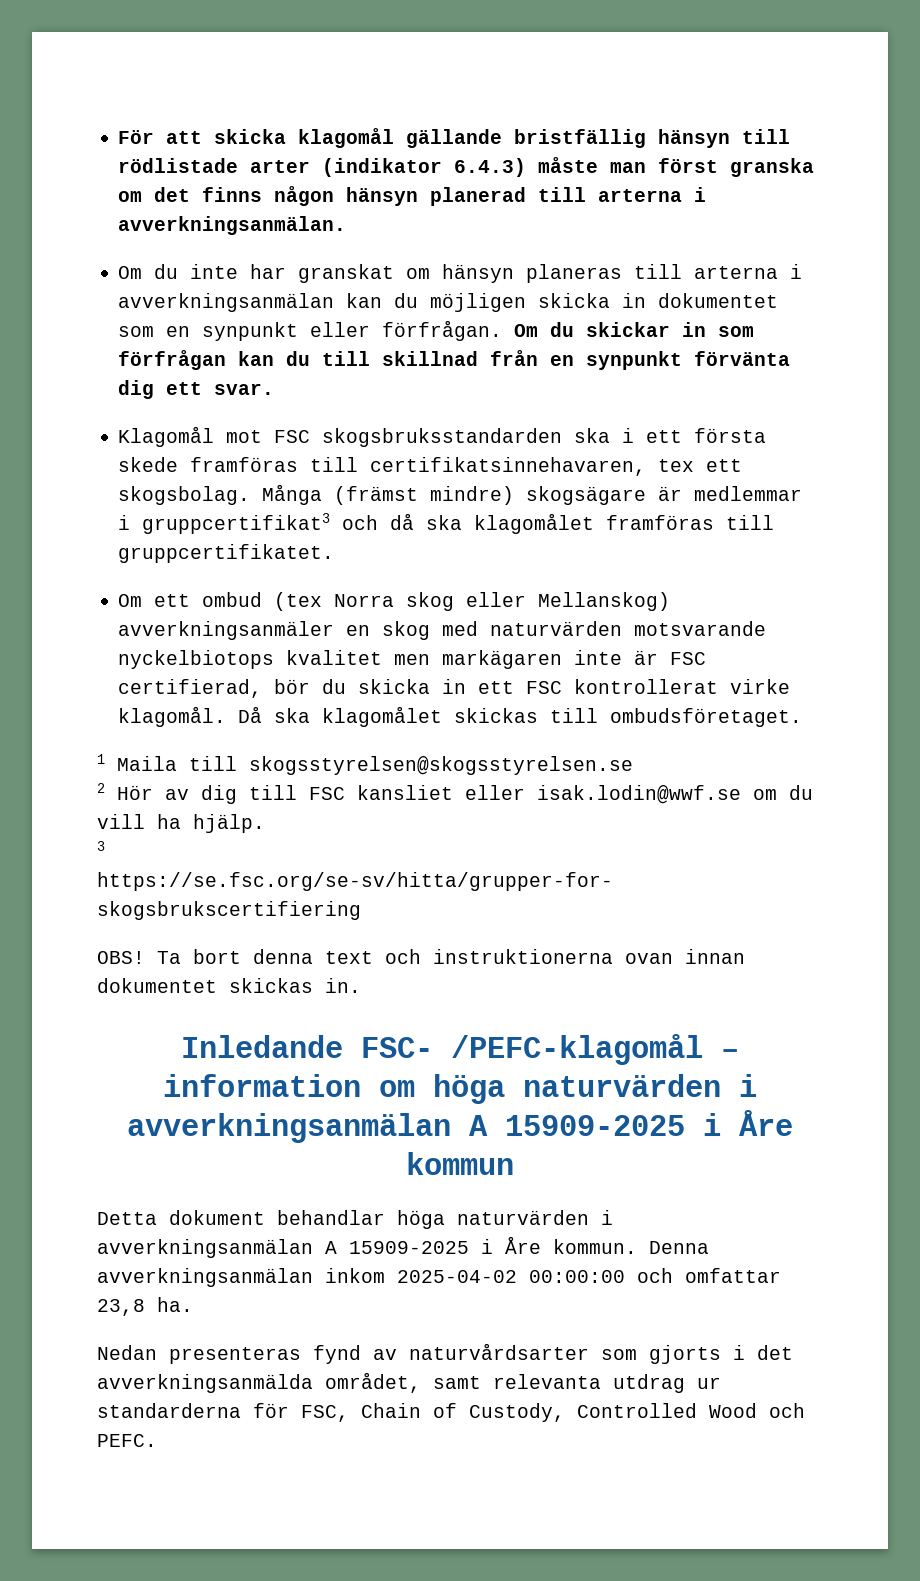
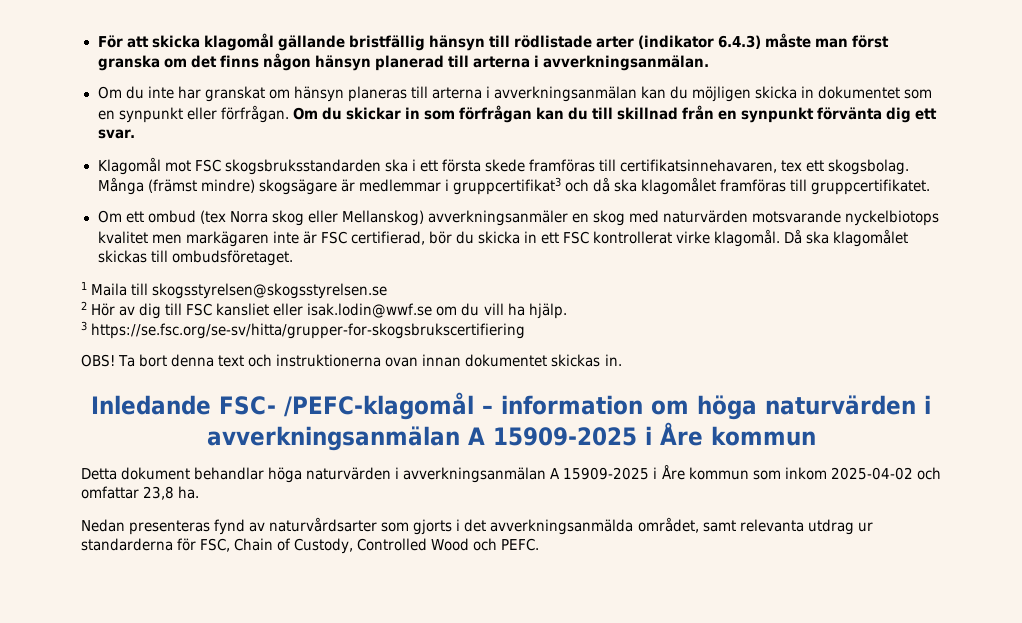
[553,1239,709,1254] [97,1268,313,1287] kommun. Denna avverkningsanmälan -> [688,467,781,480] kommun som
[529,1270,625,1283] 00:00:00 -> (913, 473) none

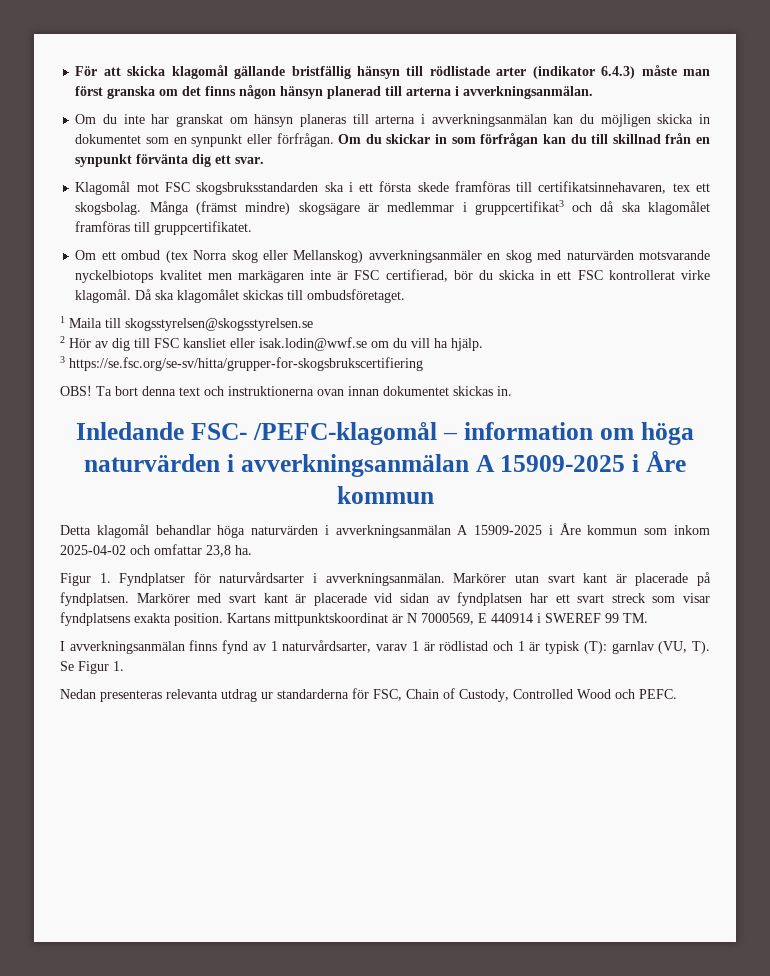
[121,467,191,480] dokument -> [96,524,149,538] klagomål
[81,517,736,535] Nedan presenteras fynd av naturvårdsarter som gjorts i det avverkningsanmälda området, samt -> [60,572,712,586] [60,592,710,606] [60,612,648,626] [60,640,710,654] [60,661,124,674] [60,689,162,702] Figur 1. Fyndplatser för naturvårdsarter i avverkningsanmälan. Markörer utan svart kant är placerade på fyndplatsen. Markörer med svart kant är placerade vid sidan av fyndplatsen har ett svart streck som visar fyndplatsens exakta position. Kartans mittpunktskoordinat är N 7000569, E 440914 i SWEREF 99 TM. // I avverkningsanmälan finns fynd av 1 naturvårdsarter, varav 1 är rödlistad och 1 är typisk (T): garnlav (VU, T). Se Figur 1. // Nedan presenteras

